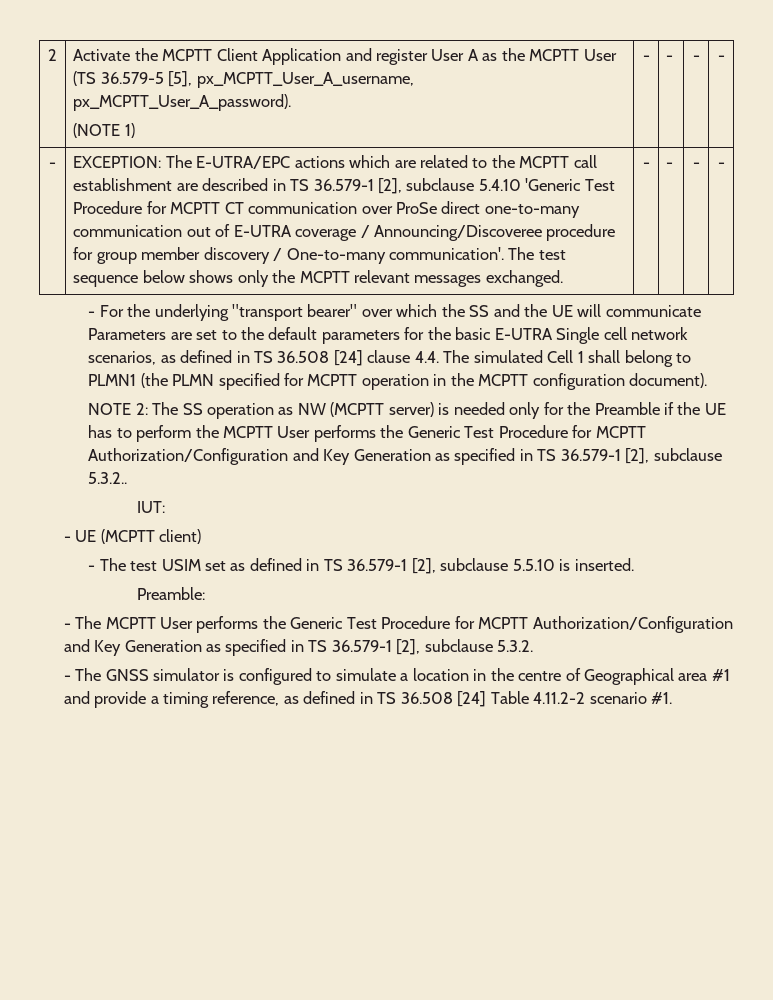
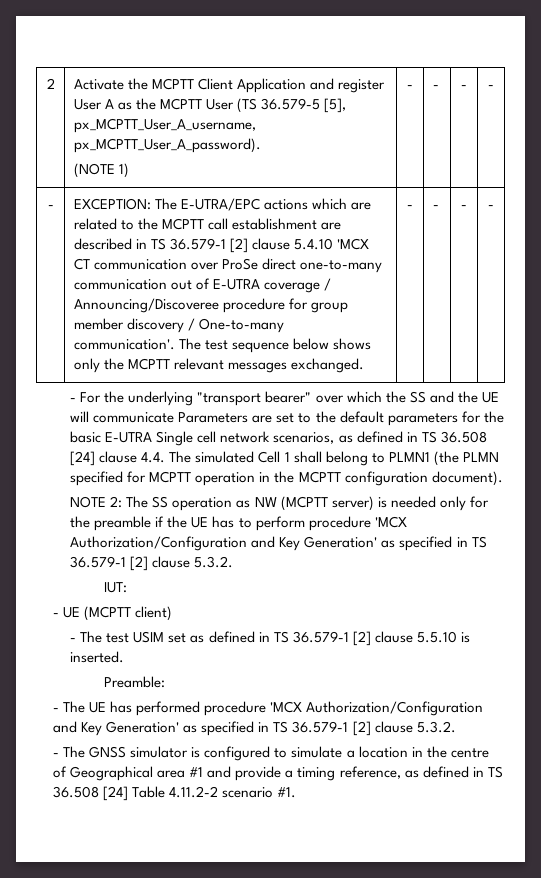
[377,178,615,194] [73,201,221,214] [2], subclause 5.4.10 'Generic Test Procedure for MCPTT -> [229,238,370,253] [2] clause 5.4.10 'MCX
[594,402,660,415] Preamble -> [94,516,152,531] preamble
[195,425,646,442] [88,448,722,465] [88,472,128,484] the MCPTT User performs the Generic Test Procedure for MCPTT Authorization/Configuration and Key Generation as specified in TS 36.579-1 [2], subclause 5.3.2.. -> [308,516,407,531] [70,536,487,551] [70,556,234,571] procedure 'MCX Authorization/Configuration and Key Generation' as specified in TS 36.579-1 [2] clause 5.3.2.
[411,558,509,574] [2], subclause -> [352,631,413,646] [2] clause
[105,616,733,633] [63,639,493,656] MCPTT User performs the Generic Test Procedure for MCPTT Authorization/Configuration and Key Generation as specified in TS 36.579-1 [2], subclause -> [89,701,484,716] [53,721,413,736] UE has performed procedure 'MCX Authorization/Configuration and Key Generation' as specified in TS 36.579-1 [2] clause

